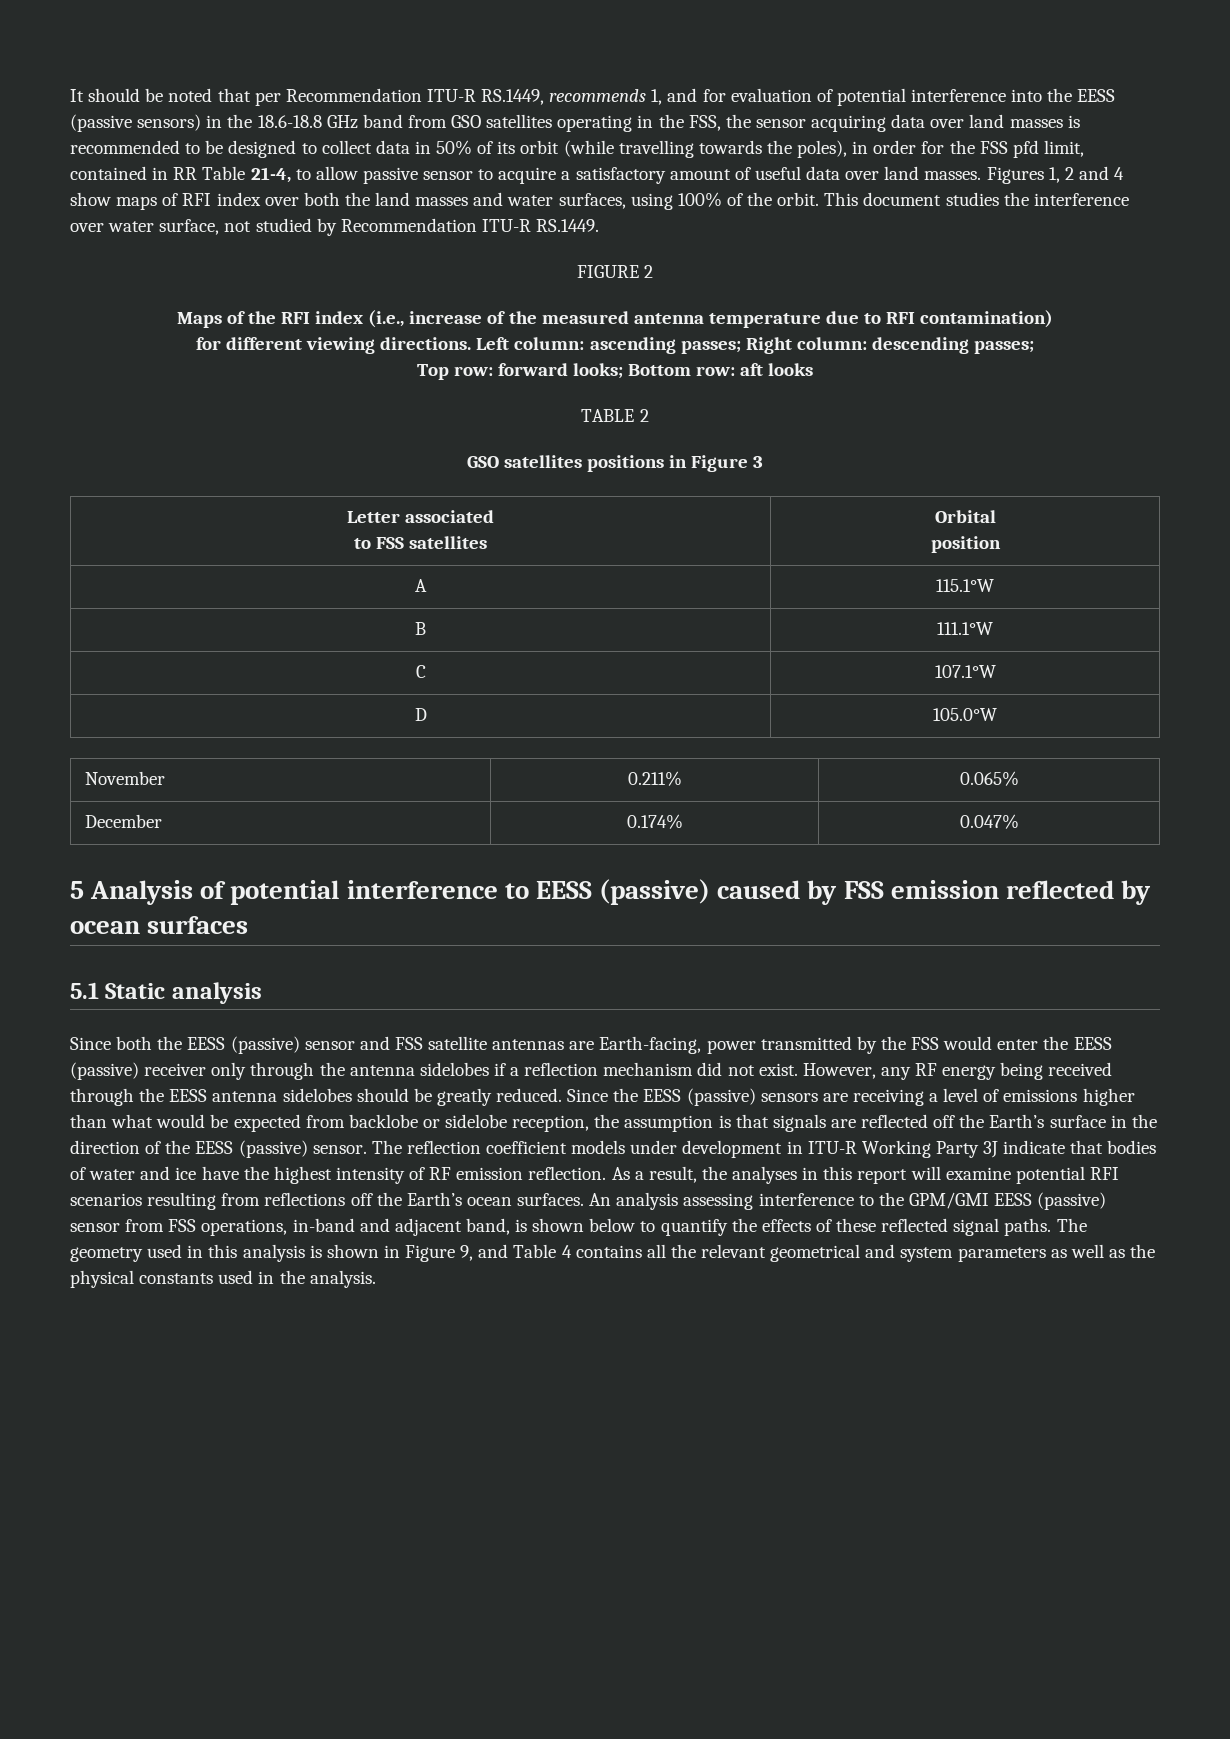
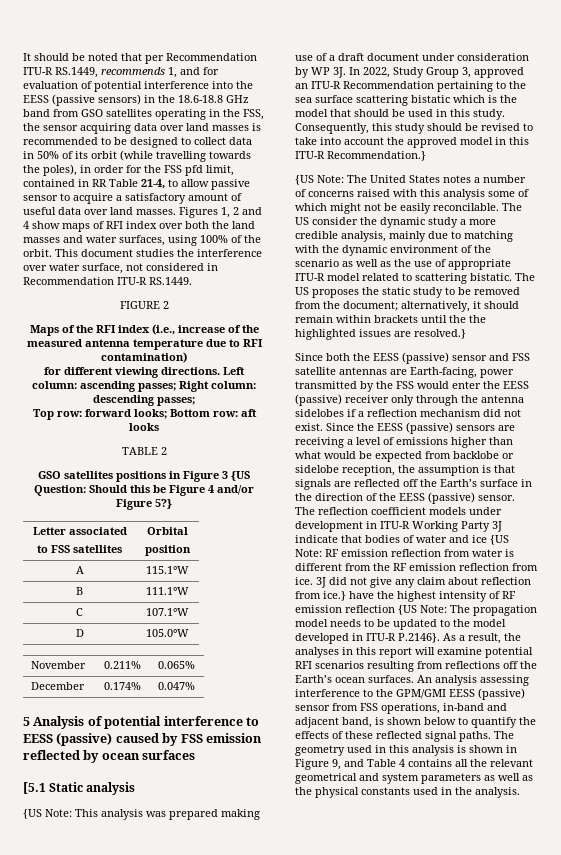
[255,218,337,236] studied by -> [146,263,218,271] considered in
(764, 462) none -> [231,471,250,481] [34,485,254,496] [116,499,172,510] {US Question: Should this be Figure 4 and/or Figure 5?}
[70,982,99,999] 5.1 -> [23,782,46,794] [5.1
(262, 993) none -> [23,809,260,820] [295,53,529,61] [295,67,524,78] [295,81,526,92] [295,95,517,106] [295,109,505,120] [295,123,533,134] [295,137,529,148] [295,151,426,161] [295,175,526,185] [295,189,529,200] [295,203,522,214] [295,217,496,228] [295,231,513,242] [295,245,491,256] [295,259,511,270] [295,273,535,284] [295,287,520,298] [295,301,519,312] [295,315,486,323] [295,329,466,340] // {US Note: This analysis was prepared making use of a draft document under consideration by WP 3J. In 2022, Study Group 3, approved an ITU-R Recommendation pertaining to the sea surface scattering bistatic which is the model that should be used in this study. Consequently, this study should be revised to take into account the approved model in this ITU-R Recommendation.} // {US Note: The United States notes a number of concerns raised with this analysis some of which might not be easily reconcilable. The US consider the dynamic study a more credible analysis, mainly due to matching with the dynamic environment of the scenario as well as the use of appropriate ITU-R model related to scattering bistatic. The US proposes the static study to be removed from the document; alternatively, it should remain within brackets until the the highlighted issues are resolved.}
[802,1062,1113,1080] [70,1088,563,1106] However, any RF energy being received through the EESS antenna sidelobes should be greatly reduced. -> (323, 427) none
(197, 1173) none -> [490,535,509,545] [295,549,514,557] [295,563,538,571] [295,577,531,588] [295,591,346,601] {US Note: RF emission reflection from water is different from the RF emission reflection from ice. 3J did not give any claim about reflection from ice.}
[528,1166,607,1180] reflection. -> [345,605,537,616] [295,619,506,630] [295,633,440,644] reflection {US Note: The propagation model needs to be updated to the model developed in ITU-R P.2146}.

